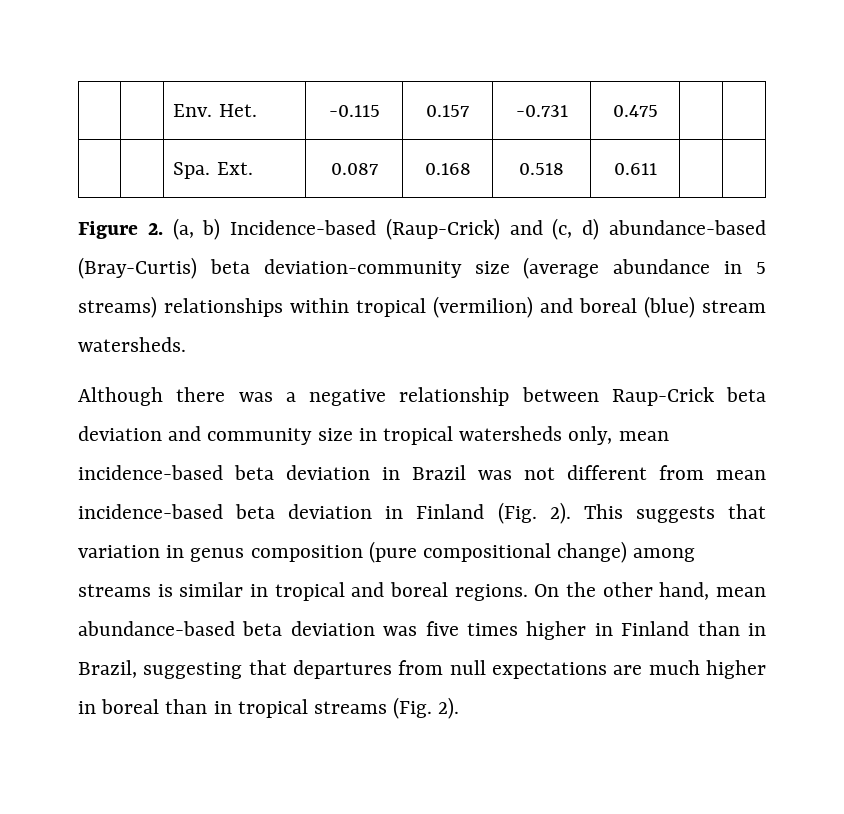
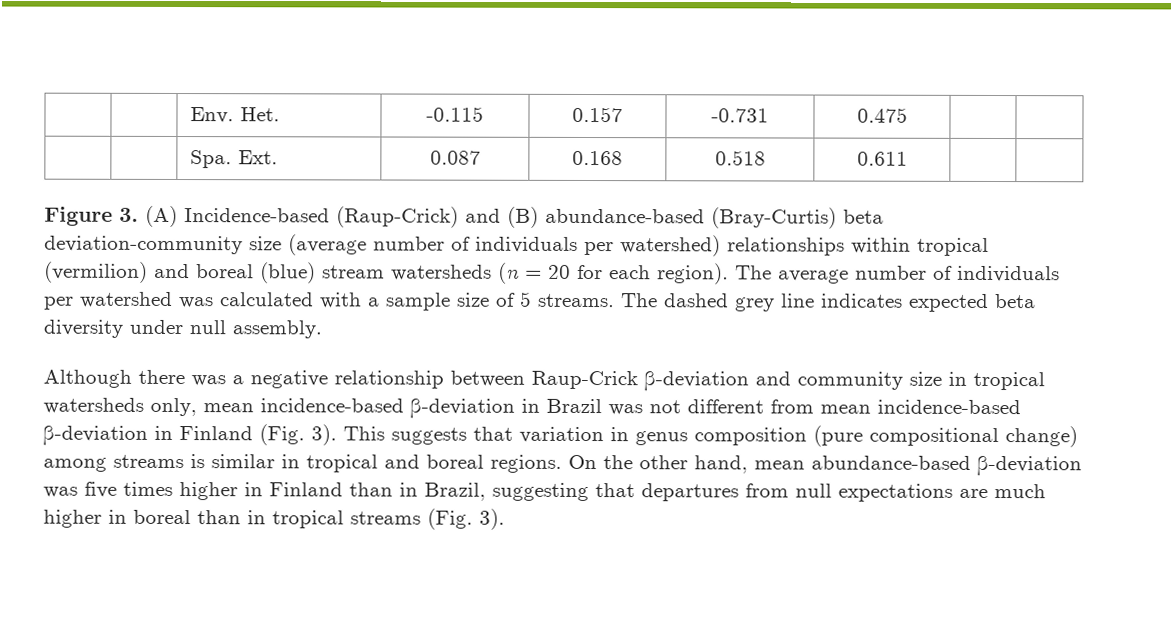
[147,218,221,240] 2. (a, b) -> [119,205,178,228] 3. (A)
[552,218,600,240] (c, d) -> [507,206,539,228] (B)
[613,259,766,274] [78,296,157,318] abundance in 5 streams) -> [373,235,721,257] number of individuals per watershed)
[78,337,186,352] watersheds. -> [391,262,1060,285] [44,291,1036,312] [43,319,322,339] watersheds (n = 20 for each region). The average number of individuals per watershed was calculated with a sample size of 5 streams. The dashed grey line indicates expected beta diversity under null assembly.
[726,387,766,402] [78,426,162,441] beta deviation -> [644,371,749,392] β-deviation
[234,465,370,480] beta deviation -> [410,398,515,419] β-deviation
[235,504,373,519] beta deviation -> [43,425,148,446] β-deviation
[549,502,571,524] 2). -> [311,424,337,446] 3).
[242,621,375,636] beta deviation -> [977,455,1082,477] β-deviation
[438,697,460,719] 2). -> [479,508,505,530] 3).

